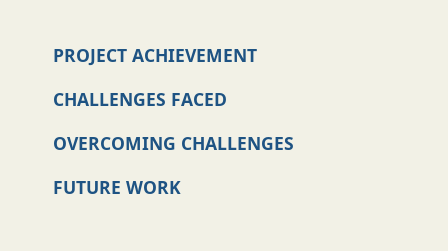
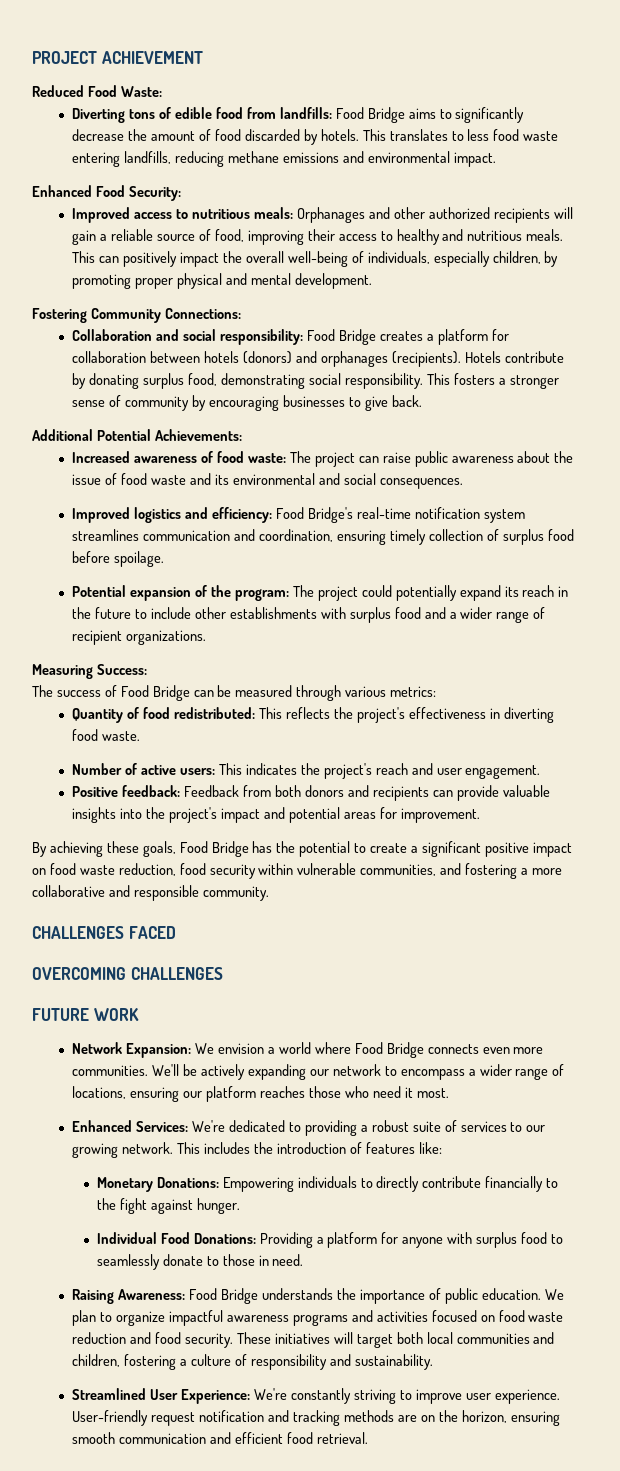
(257, 55) none -> [32,85,162,97] [72,107,525,123] [72,129,559,145] [72,151,496,167] [32,185,181,201] [72,207,573,223] [72,229,564,245] [72,251,559,267] [72,273,372,289] [32,308,241,323] [72,329,509,345] [72,351,564,367] [72,373,559,389] [72,395,422,411] [32,429,242,441] [72,451,574,467] [72,473,463,489] [72,507,525,523] [72,529,574,545] [72,551,165,567] [72,585,569,601] [72,607,546,623] [72,630,207,645] [32,664,147,679] [32,685,437,701] [72,707,554,723] [72,729,141,741] [72,763,541,779] [72,785,550,801] [72,807,480,823] [32,841,572,857] [32,863,562,879] [32,885,269,901] // Reduced Food Waste: // Diverting tons of edible food from landfills: Food Bridge aims to significantly decrease the amount of food discarded by hotels. This translates to less food waste entering landfills, reducing methane emissions and environmental impact. // Enhanced Food Security: // Improved access to nutritious meals: Orphanages and other authorized recipients will gain a reliable source of food, improving their access to healthy and nutritious meals. This can positively impact the overall well-being of individuals, especially children, by promoting proper physical and mental development. // Fostering Community Connections: // Collaboration and social responsibility: Food Bridge creates a platform for collaboration between hotels (donors) and orphanages (recipients). Hotels contribute by donating surplus food, demonstrating social responsibility. This fosters a stronger sense of community by encouraging businesses to give back. // Additional Potential Achievements: // Increased awareness of food waste: The project can raise public awareness about the issue of food waste and its environmental and social consequences. // Improved logistics and efficiency: Food Bridge's real-time notification system streamlines communication and coordination, ensuring timely collection of surplus food before spoilage. // Potential expansion of the program: The project could potentially expand its reach in the future to include other establishments with surplus food and a wider range of recipient organizations. // Measuring Success: // The success of Food Bridge can be measured through various metrics: // Quantity of food redistributed: This reflects the project's effectiveness in diverting food waste. // Number of active users: This indicates the project's reach and user engagement. // Positive feedback: Feedback from both donors and recipients can provide valuable insights into the project's impact and potential areas for improvement. // By achieving these goals, Food Bridge has the potential to create a significant positive impact on food waste reduction, food security within vulnerable communities, and fostering a more collaborative and responsible community.
(181, 187) none -> [72,1042,544,1058] [72,1064,565,1080] [72,1086,449,1102] [72,1120,546,1136] [72,1142,442,1158] [96,1176,559,1192] [96,1198,240,1214] [96,1232,563,1248] [96,1254,304,1270] [72,1288,564,1304] [72,1310,564,1326] [72,1332,555,1348] [72,1354,433,1370] [72,1388,560,1404] [72,1410,560,1426] [72,1432,368,1444] // Network Expansion: We envision a world where Food Bridge connects even more communities. We'll be actively expanding our network to encompass a wider range of locations, ensuring our platform reaches those who need it most. // Enhanced Services: We're dedicated to providing a robust suite of services to our growing network. This includes the introduction of features like: // Monetary Donations: Empowering individuals to directly contribute financially to the fight against hunger. // Individual Food Donations: Providing a platform for anyone with surplus food to seamlessly donate to those in need. // Raising Awareness: Food Bridge understands the importance of public education. We plan to organize impactful awareness programs and activities focused on food waste reduction and food security. These initiatives will target both local communities and children, fostering a culture of responsibility and sustainability. // Streamlined User Experience: We're constantly striving to improve user experience. User-friendly request notification and tracking methods are on the horizon, ensuring smooth communication and efficient food retrieval.

